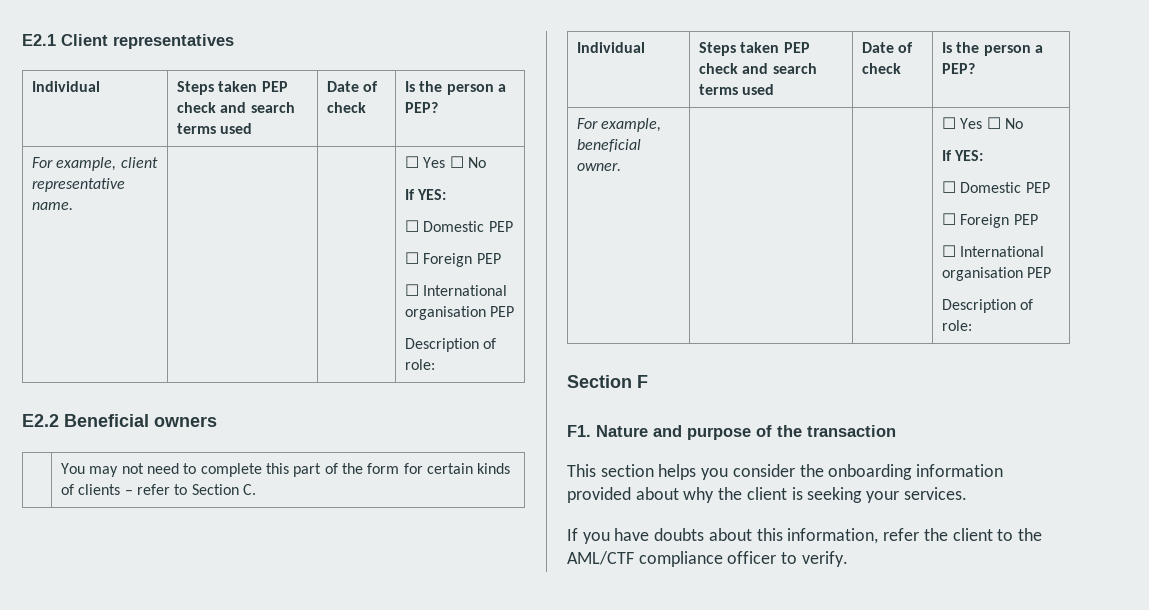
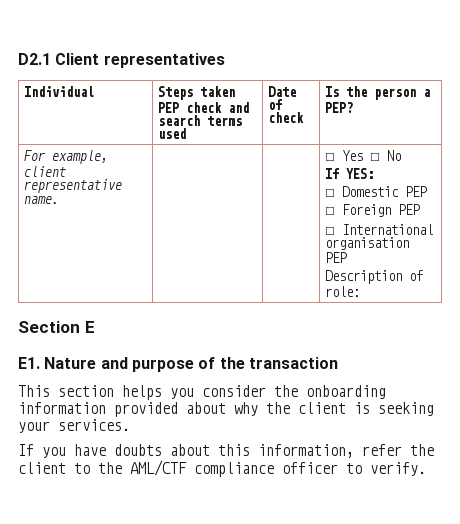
[22,34,56,46] E2.1 -> [18,53,51,65] D2.1
[22,414,217,427] [61,463,511,477] [61,484,257,495] [577,42,646,53] [699,42,810,56] [699,63,817,74] [699,84,775,95] [862,42,914,53] [862,63,902,74] [942,42,1044,56] [942,63,976,74] [577,118,662,132] [577,139,642,152] [577,163,622,171] [942,117,1024,129] [942,150,984,161] [942,181,1050,193] [942,213,1038,228] [942,245,1045,257] [942,267,1052,281] [942,299,1034,313] [942,320,973,331] [567,375,648,388] [567,425,591,437] E2.2 Beneficial owners // | You may not need to complete this part of the form for certain kinds of clients – refer to Section C. // Individual | Steps taken PEP check and search terms used | Date of check | Is the person a PEP? // For example, beneficial owner. | | | ☐ Yes ☐ No // If YES: // ☐ Domestic PEP // ☐ Foreign PEP // ☐ International organisation PEP // Description of role: // Section F // F1. -> [18,321,95,333] [18,357,40,369] Section E // E1.

